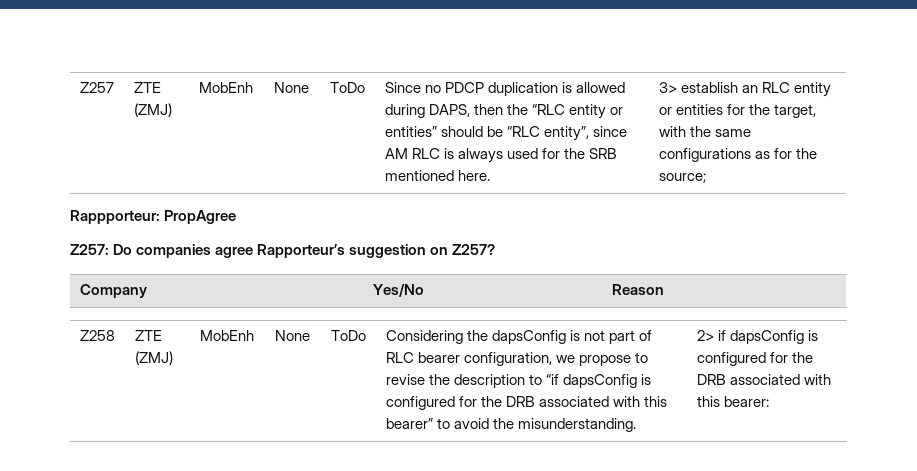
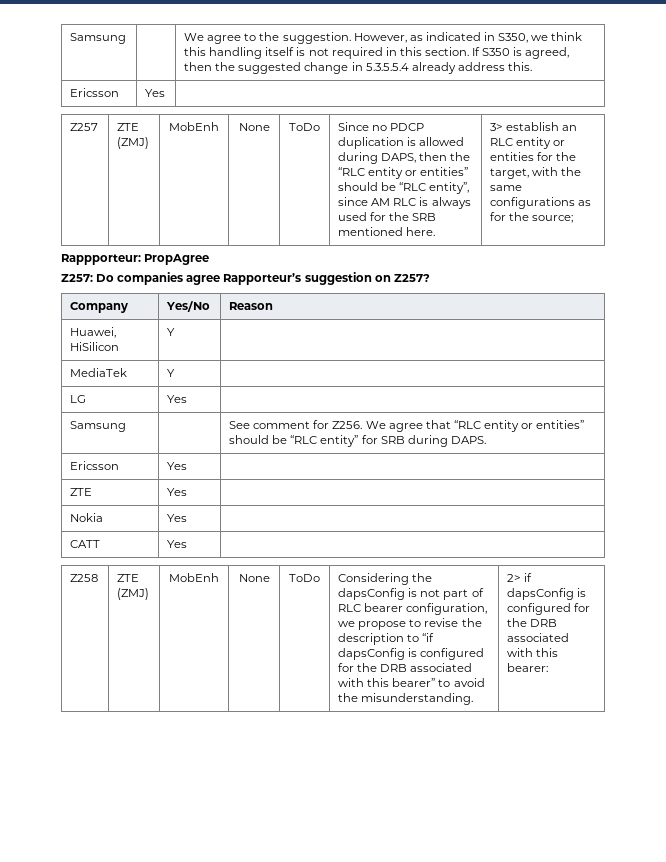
(79, 87) none -> [70,33,127,44] [184,32,583,44] [184,47,570,59] [184,62,532,74] [70,88,120,97] [145,89,166,97] Samsung | | We agree to the suggestion. However, as indicated in S350, we think this handling itself is not required in this section. If S350 is agreed, then the suggested change in 5.3.5.5.4 already address this. // Ericsson | Yes | //
(664, 289) none -> [70,327,117,338] [70,342,120,351] [167,328,176,336] [70,368,128,377] [167,369,176,377] [70,395,87,403] [167,395,188,403] [70,421,127,432] [229,420,585,432] [229,435,486,447] [70,461,120,470] [167,462,188,470] [70,488,93,496] [167,488,188,496] [70,513,104,522] [167,514,188,522] [70,540,101,548] [167,540,188,548] // Huawei, HiSilicon | Y | // MediaTek | Y | // LG | Yes | // Samsung | | See comment for Z256. We agree that “RLC entity or entities” should be “RLC entity” for SRB during DAPS. // Ericsson | Yes | // ZTE | Yes | // Nokia | Yes | // CATT | Yes |

